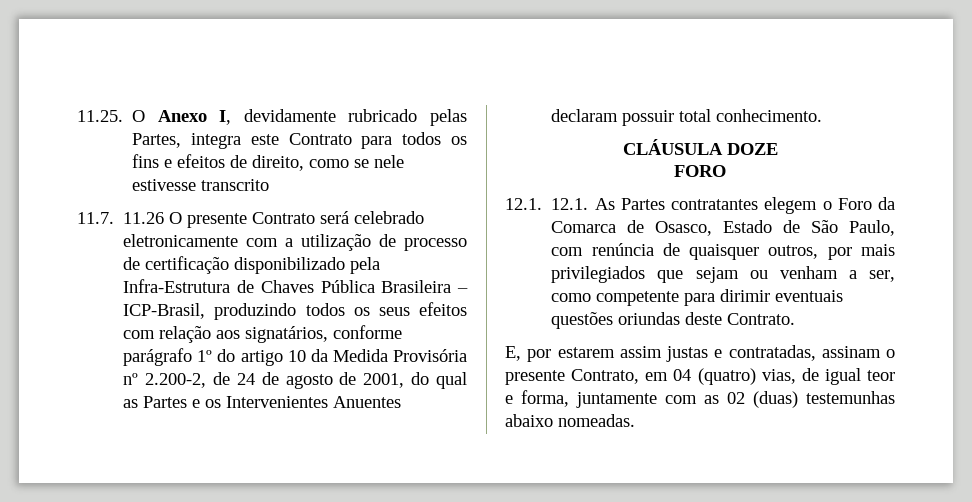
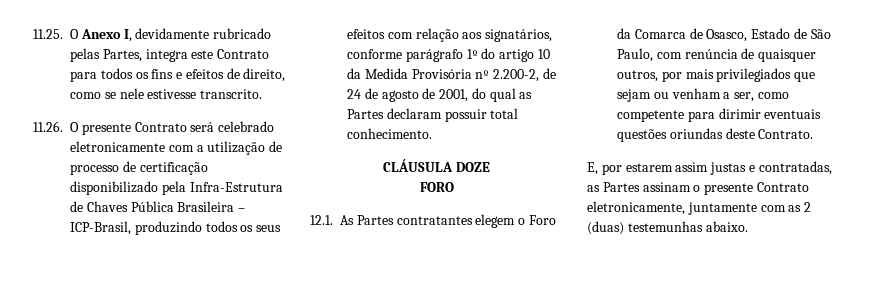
[201,179,270,191] [77,212,165,224] transcrito // 11.7. 11.26 -> [200,89,263,99] [33,121,63,132] transcrito. // 11.26.
[192,396,402,408] e os Intervenientes Anuentes -> (384, 114) none
[551,198,589,210] 12.1. -> (333, 220) none
(816, 353) none -> [587,182,640,192] as Partes
[571,368,895,385] [505,390,569,407] Contrato, em 04 (quatro) vias, de igual teor e forma, -> [756,182,809,192] [587,201,685,215] Contrato eletronicamente,
[727,392,745,404] 02 -> [804,202,812,212] 2
[505,414,635,427] abaixo nomeadas. -> [705,221,748,232] abaixo.

